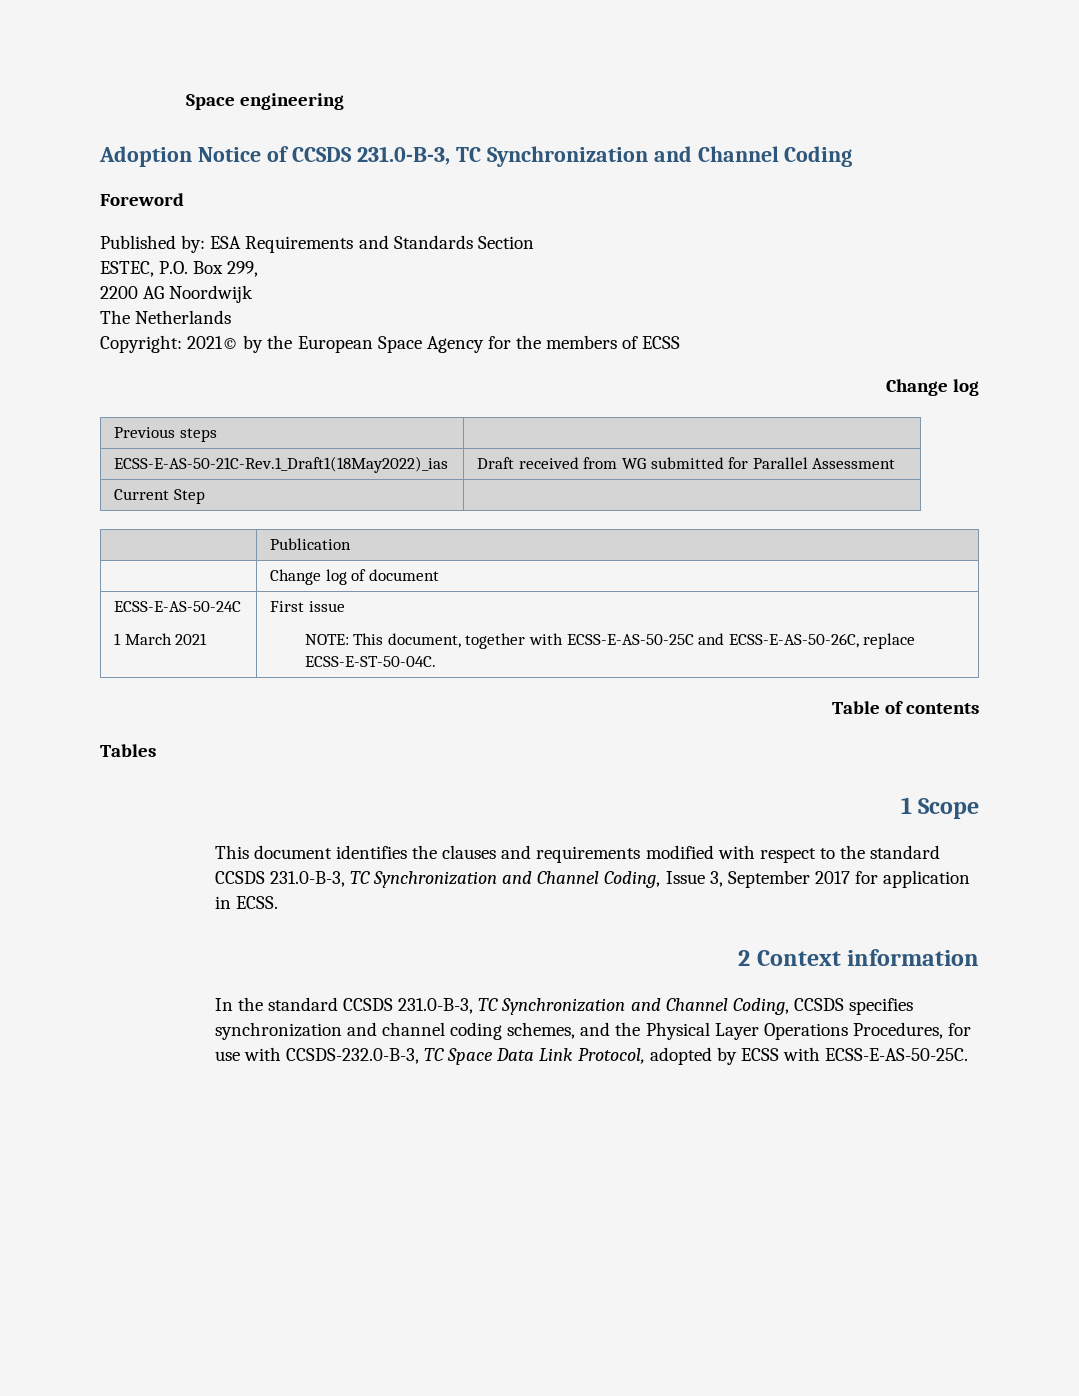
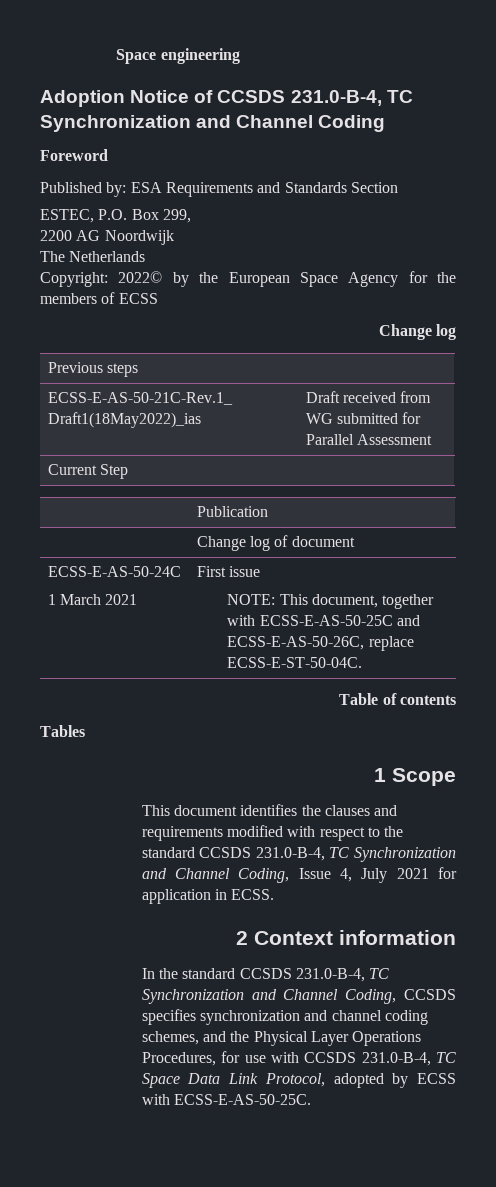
[356,146,450,165] 231.0-B-3, -> [290,90,382,106] 231.0-B-4,
[187,336,239,349] 2021© -> [118,271,163,283] 2022©
[269,871,345,887] 231.0-B-3, -> [255,847,325,861] 231.0-B-4,
[709,870,850,888] 3, September 2017 -> [340,868,429,883] 4, July 2021
[398,998,474,1014] 231.0-B-3, -> [296,968,366,982] 231.0-B-4,
[285,1048,419,1064] CCSDS-232.0-B-3, -> [304,1052,431,1066] CCSDS 231.0-B-4,

